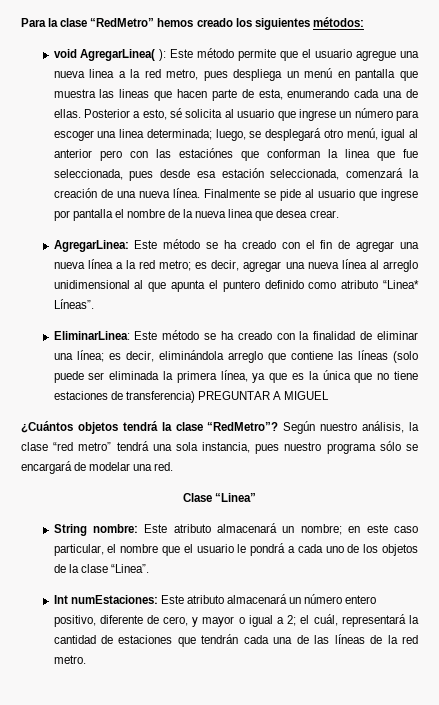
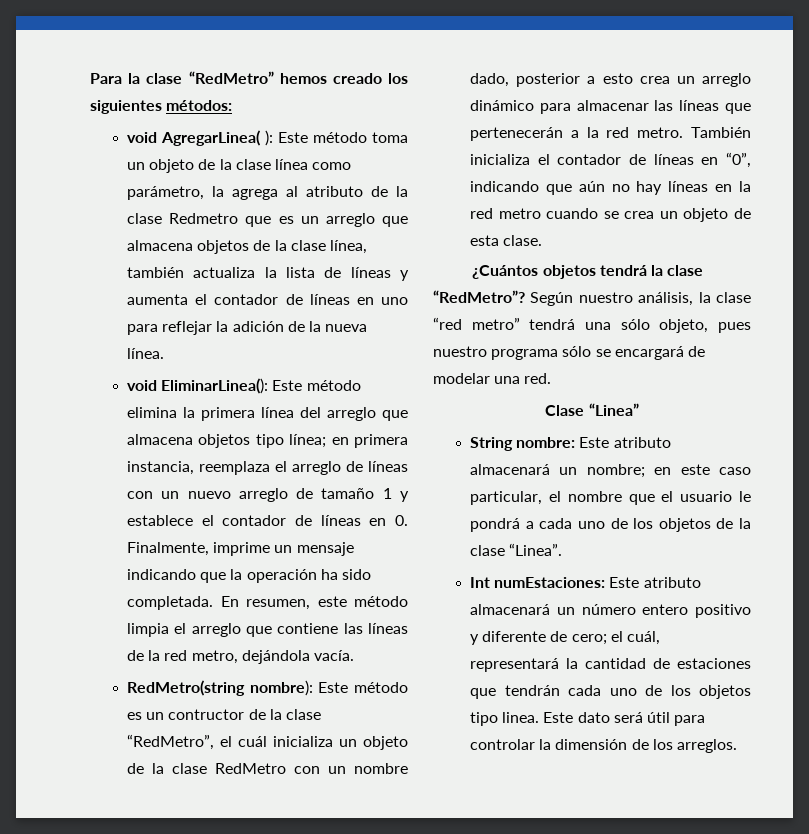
[238,49,419,61] [53,68,419,81] [53,89,418,101] [53,108,419,121] [53,128,418,141] [53,148,418,161] [53,168,419,181] [53,188,418,201] [53,209,339,221] [53,239,419,252] [53,259,419,272] [53,280,419,292] [53,299,94,309] [53,330,419,340] [53,350,224,362] permite que el usuario agregue una nueva linea a la red metro, pues despliega un menú en pantalla que muestra las lineas que hacen parte de esta, enumerando cada una de ellas. Posterior a esto, sé solicita al usuario que ingrese un número para escoger una linea determinada; luego, se desplegará otro menú, igual al anterior pero con las estaciónes que conforman la linea que fue seleccionada, pues desde esa estación seleccionada, comenzará la creación de una nueva línea. Finalmente se pide al usuario que ingrese por pantalla el nombre de la nueva linea que desea crear. // AgregarLinea: Este método se ha creado con el fin de agregar una nueva línea a la red metro; es decir, agregar una nueva línea al arreglo unidimensional al que apunta el puntero definido como atributo “Linea* Líneas”. // EliminarLinea: Este método se ha creado con la finalidad de eliminar una línea; es decir, eliminándola -> [371,132,408,143] [127,159,352,173] [127,186,408,200] [127,213,408,227] [127,240,367,254] [127,267,409,281] [127,294,408,305] [127,321,368,335] [127,348,165,359] [127,378,361,394] [127,407,408,421] [127,434,408,448] [127,461,408,475] [127,488,409,502] [127,515,408,526] [127,542,354,556] [127,569,371,583] [127,596,408,610] [127,623,187,637] toma un objeto de la clase línea como parámetro, la agrega al atributo de la clase Redmetro que es un arreglo que almacena objetos de la clase línea, también actualiza la lista de líneas y aumenta el contador de líneas en uno para reflejar la adición de la nueva línea. // void EliminarLinea(): Este método elimina la primera línea del arreglo que almacena objetos tipo línea; en primera instancia, reemplaza el arreglo de líneas con un nuevo arreglo de tamaño 1 y establece el contador de líneas en 0. Finalmente, imprime un mensaje indicando que la operación ha sido completada. En resumen, este método limpia el
[393,351,418,363] [53,370,419,383] [53,391,330,403] (solo puede ser eliminada la primera línea, ya que es la única que no tiene estaciones de transferencia) PREGUNTAR A MIGUEL -> [127,650,354,664] [127,680,408,696] [127,709,321,720] [127,734,408,750] [127,763,408,774] [470,73,751,87] [470,100,751,114] [470,127,751,141] [470,152,751,168] [470,181,751,195] [470,208,751,222] [470,235,543,246] de la red metro, dejándola vacía. // RedMetro(string nombre): Este método es un contructor de la clase “RedMetro”, el cuál inicializa un objeto de la clase RedMetro con un nombre dado, posterior a esto crea un arreglo dinámico para almacenar las líneas que pertenecerán a la red metro. También inicializa el contador de líneas en “0”, indicando que aún no hay líneas en la red metro cuando se crea un objeto de esta clase.
[175,442,251,453] sola instancia, -> [620,319,709,333] sólo objeto,
[53,615,297,627] positivo, diferente de cero, y mayor o igual a 2; -> [695,604,751,618] [470,631,607,645] positivo y diferente de cero;
[273,634,418,644] [53,655,86,664] una de las líneas de la red metro. -> [609,685,751,699] [470,712,706,726] [470,739,737,753] uno de los objetos tipo linea. Este dato será útil para controlar la dimensión de los arreglos.

